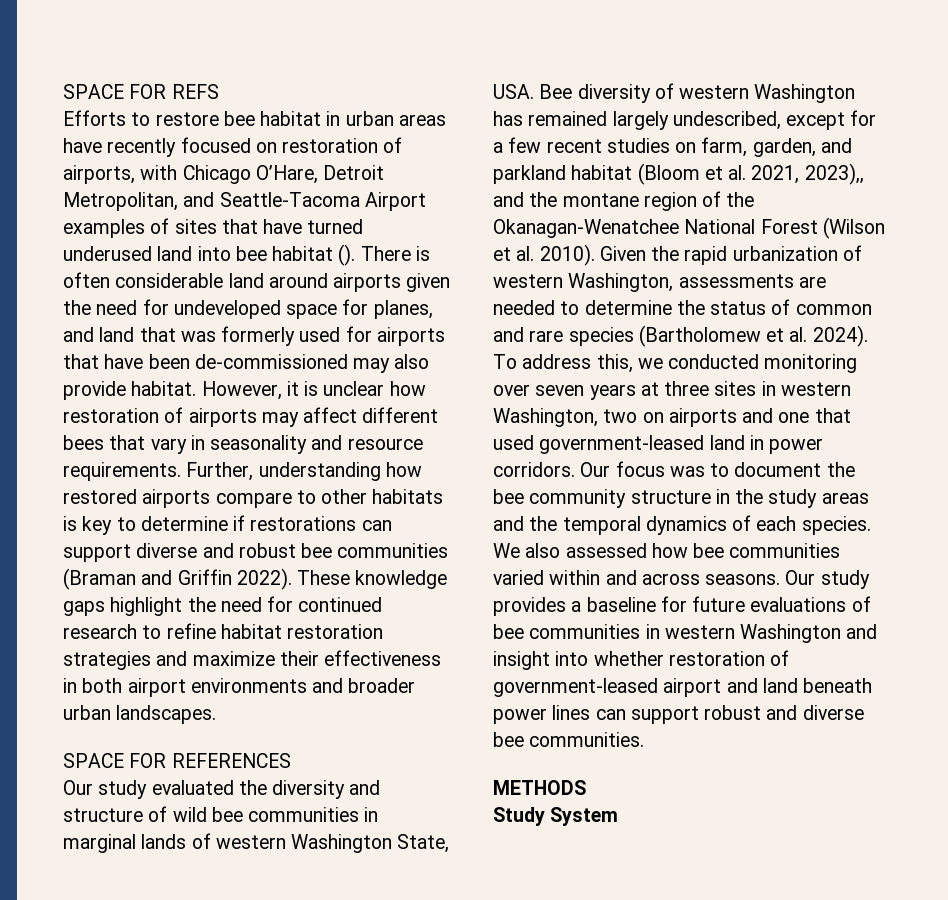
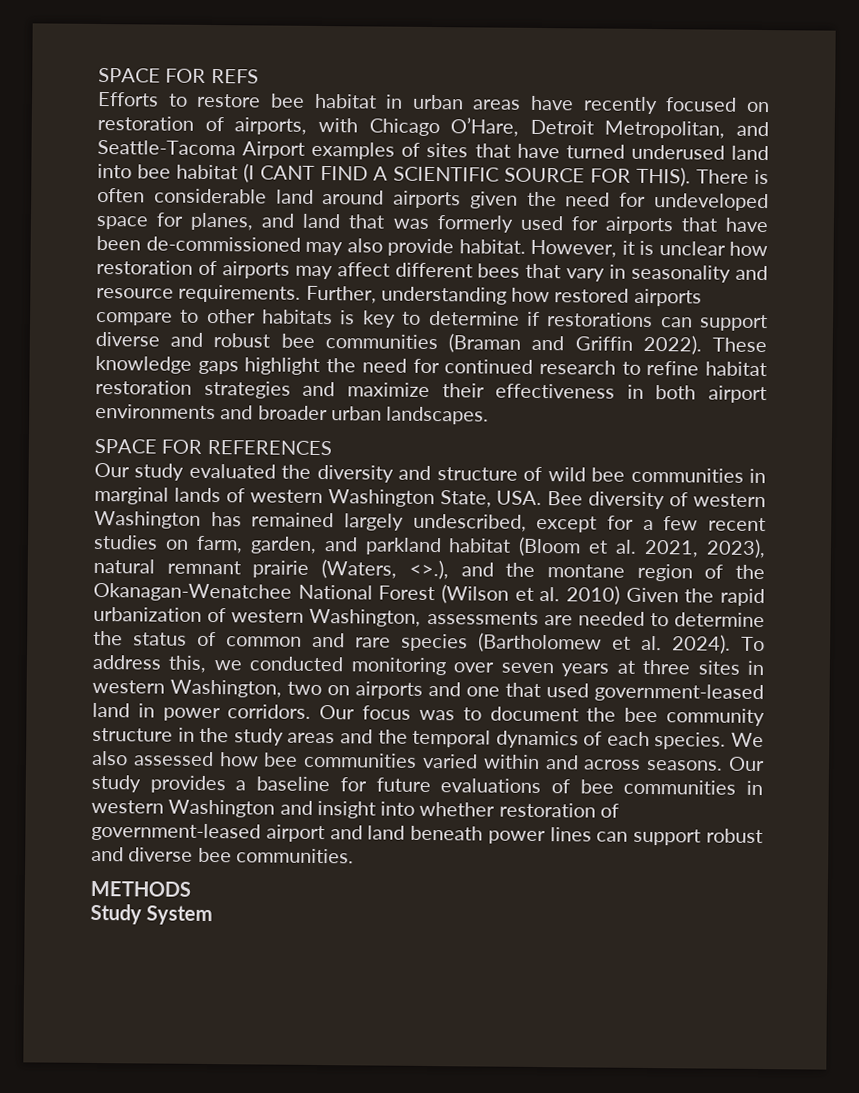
[338,244,356,266] (). -> [243,163,691,187] (I CANT FIND A SCIENTIFIC SOURCE FOR THIS).
[804,163,864,185] 2023),, -> [706,538,766,559] [93,558,449,580] 2023), natural remnant prairie (Waters, <>.),
[539,244,595,266] 2010). -> [566,585,620,605] 2010)

